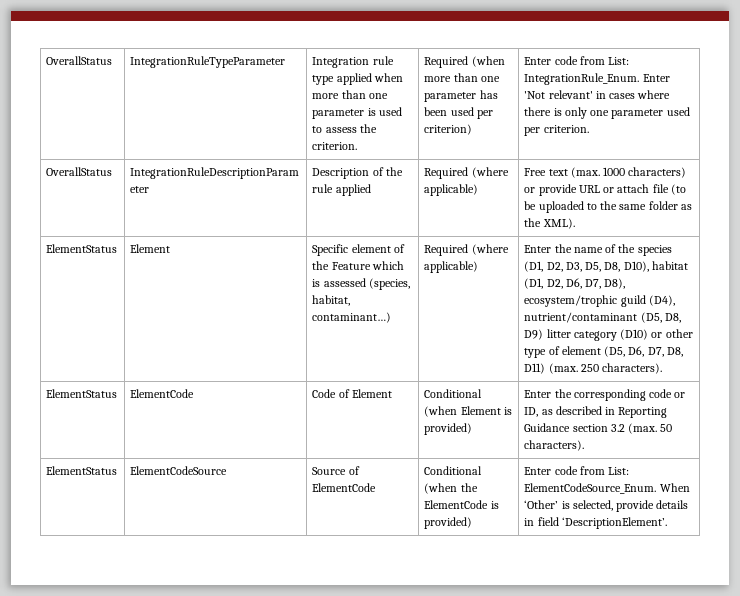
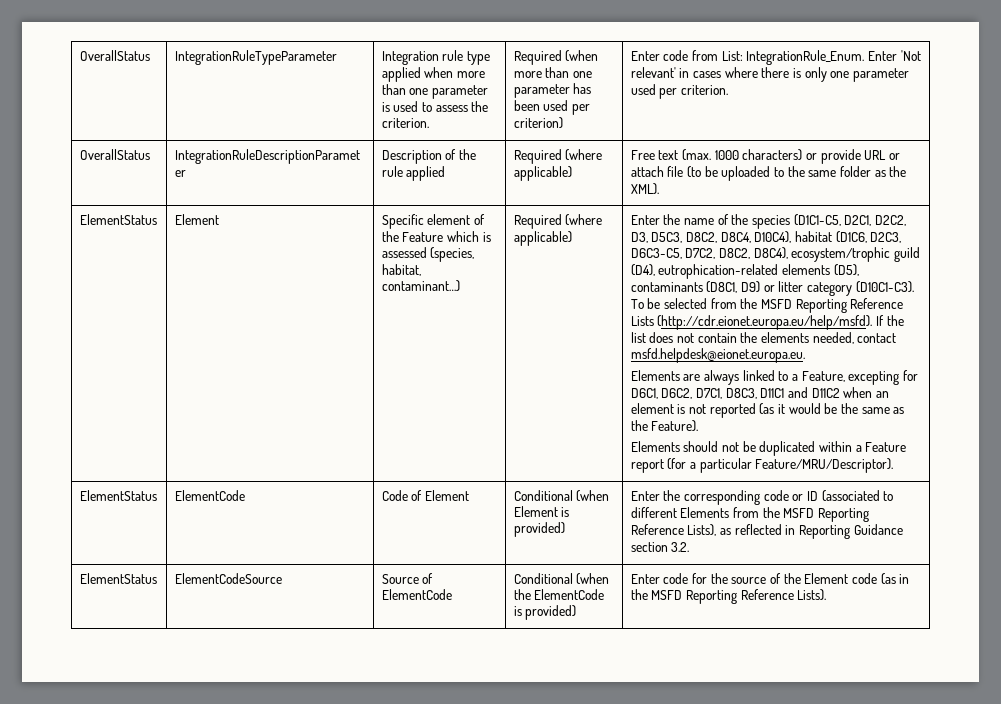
[524,261,688,272] [524,278,626,289] [524,295,675,307] [524,312,681,323] [524,329,693,341] [524,346,683,358] [524,363,663,374] (D1, D2, D3, D5, D8, D10), habitat (D1, D2, D6, D7, D8), ecosystem/trophic guild (D4), nutrient/contaminant (D5, D8, D9) litter category (D10) or other type of element (D5, D6, D7, D8, D11) (max. 250 characters). -> [793,214,906,226] [630,231,902,243] [630,247,920,262] [630,264,859,279] [630,281,914,296] [630,298,904,313] [630,315,904,330] [630,332,897,344] [630,348,805,363] [630,370,918,385] [630,387,889,399] [630,403,905,418] [630,420,699,432] [630,441,907,456] [630,458,894,473] (D1C1-C5, D2C1, D2C2, D3, D5C3, D8C2, D8C4, D10C4), habitat (D1C6, D2C3, D6C3-C5, D7C2, D8C2, D8C4), ecosystem/trophic guild (D4), eutrophication-related elements (D5), contaminants (D8C1, D9) or litter category (D10C1-C3). To be selected from the MSFD Reporting Reference Lists (http://cdr.eionet.europa.eu/help/msfd). If the list does not contain the elements needed, contact msfd.helpdesk@eionet.europa.eu. // Elements are always linked to a Feature, excepting for D6C1, D6C2, D7C1, D8C3, D11C1 and D11C2 when an element is not reported (as it would be the same as the Feature). // Elements should not be duplicated within a Feature report (for a particular Feature/MRU/Descriptor).
[524,406,668,418] [524,423,673,434] [524,440,585,451] ID, as described in Reporting Guidance section 3.2 (max. 50 characters). -> [806,490,894,502] [630,507,869,522] [630,524,903,539] [630,542,690,552] ID (associated to different Elements from the MSFD Reporting Reference Lists), as reflected in Reporting Guidance section 3.2.
[579,466,630,475] [524,483,690,494] [524,500,689,512] [524,517,667,529] from List: ElementCodeSource_Enum. When ‘Other’ is selected, provide details in field ‘DescriptionElement’. -> [691,573,910,585] [630,589,827,604] for the source of the Element code (as in the MSFD Reporting Reference Lists).

